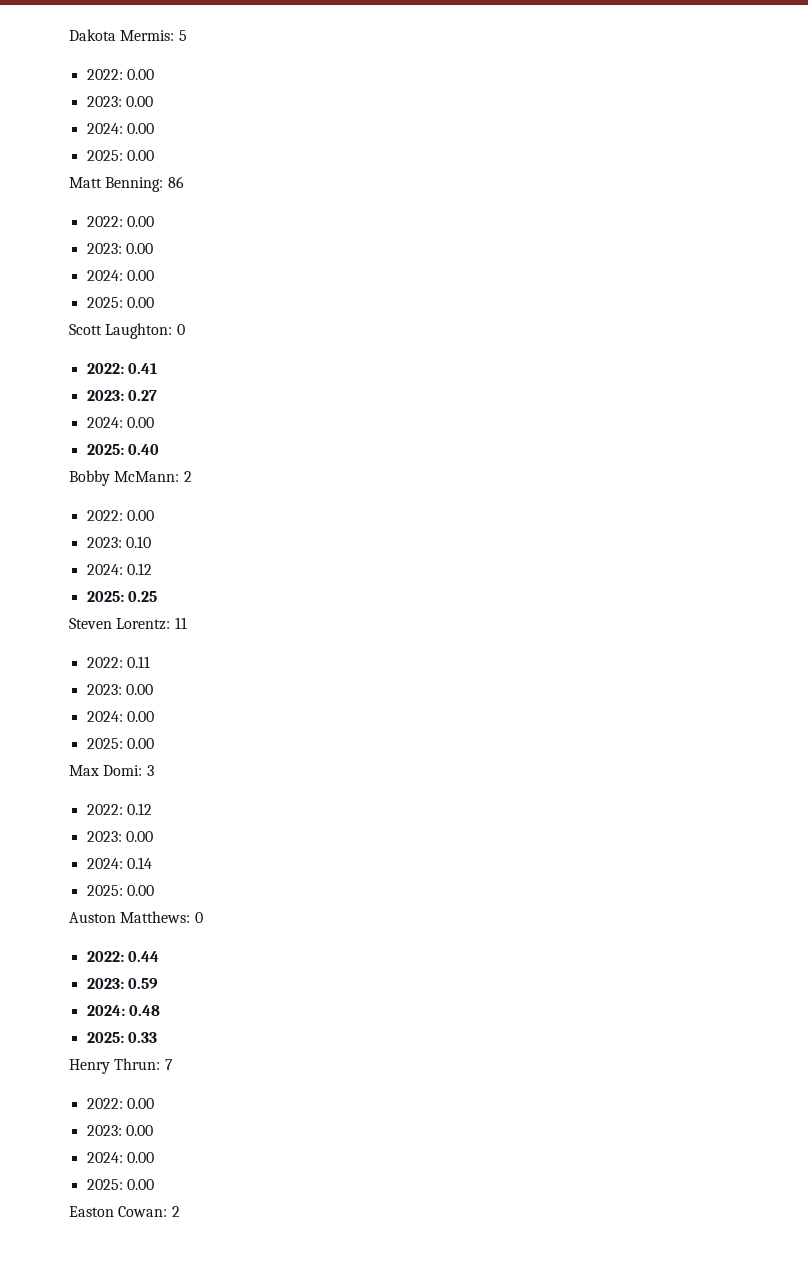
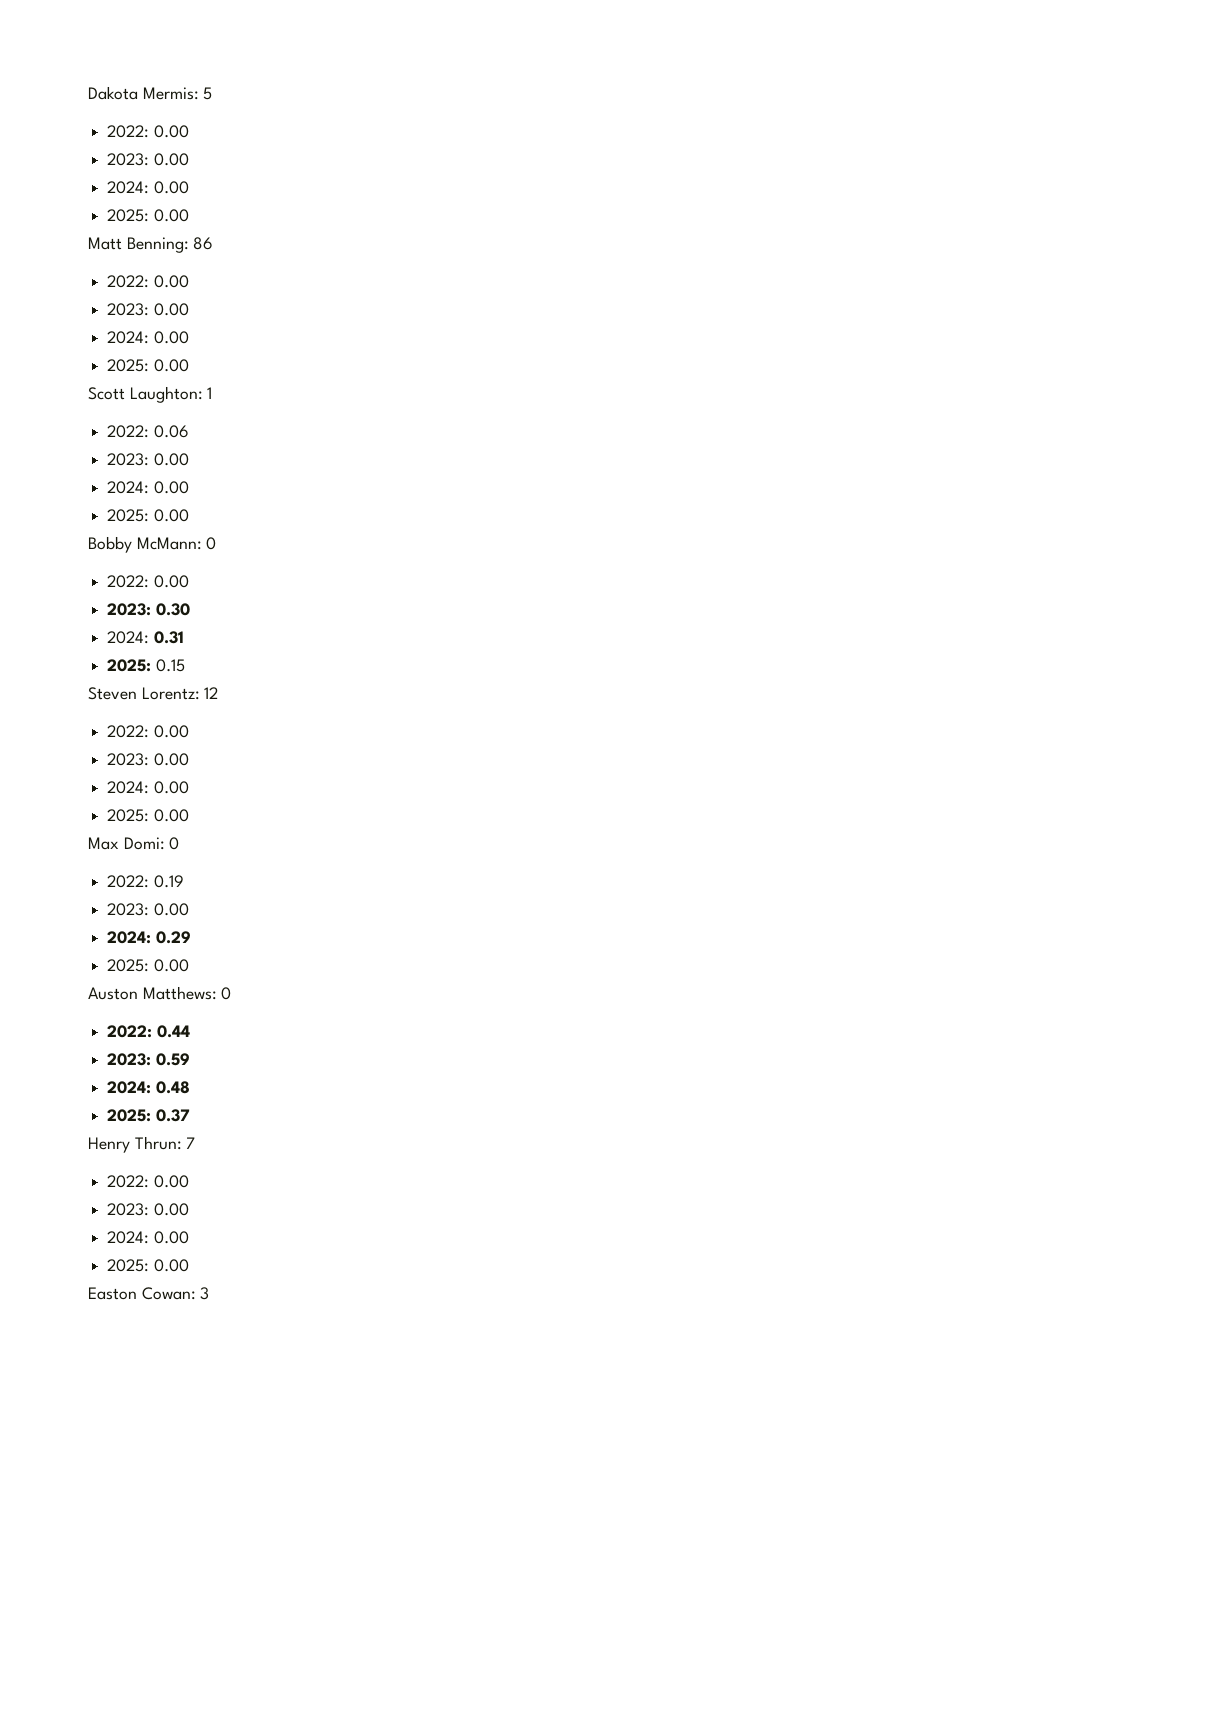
[176,324,185,335] [86,363,157,374] [86,390,157,401] [86,417,154,428] [86,444,159,455] 0 // 2022: 0.41 // 2023: 0.27 // 2024: 0.00 // 2025: 0.40 -> [207,387,213,399] [107,425,189,438] [107,453,189,466] [107,481,189,494] [107,509,189,522] 1 // 2022: 0.06 // 2023: 0.00 // 2024: 0.00 // 2025: 0.00
[183,471,192,482] [86,510,154,521] [86,536,151,548] [86,563,152,575] [86,591,157,602] 2 // 2022: 0.00 // 2023: 0.10 // 2024: 0.12 // 2025: 0.25 -> [206,537,217,550] [107,575,189,588] [107,603,190,616] [107,631,184,644] [107,659,185,672] 0 // 2022: 0.00 // 2023: 0.30 // 2024: 0.31 // 2025: 0.15
[174,617,187,629] [86,656,150,668] 11 // 2022: 0.11 -> [204,687,219,699] [107,725,189,738] 12 // 2022: 0.00
[146,765,154,776] [86,803,152,815] [86,831,153,842] [86,857,152,869] 3 // 2022: 0.12 // 2023: 0.00 // 2024: 0.14 -> [169,837,180,850] [107,875,184,888] [107,903,189,916] [107,931,191,944] 0 // 2022: 0.19 // 2023: 0.00 // 2024: 0.29
[127,1032,157,1043] 0.33 -> [155,1109,190,1122] 0.37
[171,1206,180,1217] 2 -> [200,1287,210,1300] 3

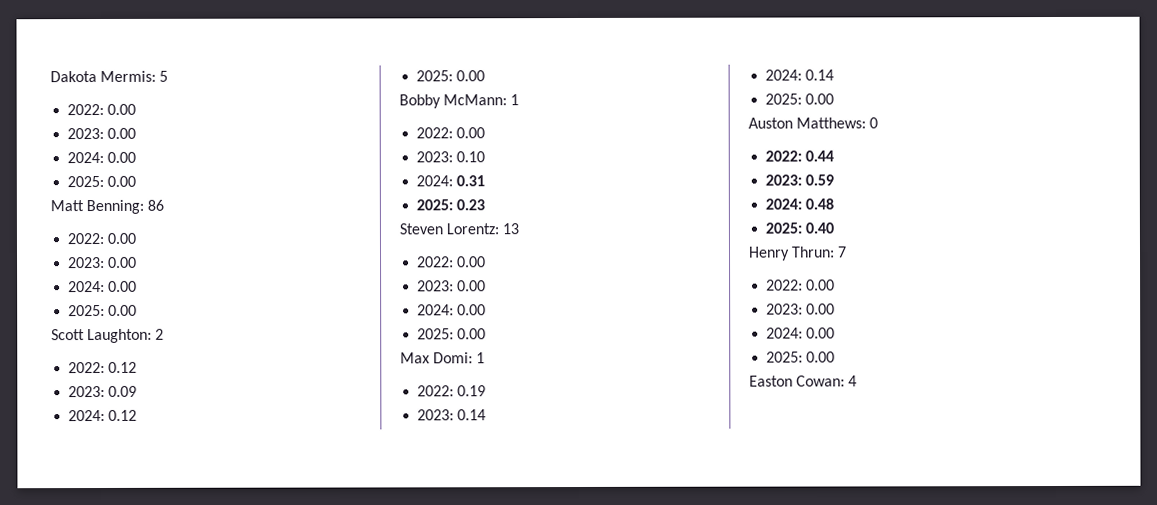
[207,387,213,399] [107,425,189,438] [107,453,189,466] [107,481,189,494] 1 // 2022: 0.06 // 2023: 0.00 // 2024: 0.00 -> [155,328,165,340] [68,361,138,374] [68,385,138,398] [68,409,138,422] 2 // 2022: 0.12 // 2023: 0.09 // 2024: 0.12
[206,537,217,550] [107,575,189,588] [107,603,190,616] 0 // 2022: 0.00 // 2023: 0.30 -> [510,94,520,106] [416,127,486,139] [416,151,486,163] 1 // 2022: 0.00 // 2023: 0.10
[155,659,185,672] 0.15 -> [456,199,486,211] 0.23
[204,687,219,699] 12 -> [502,223,520,235] 13
[169,837,180,850] 0 -> [476,352,486,364] 1
[153,903,189,916] [107,931,191,944] 0.00 // 2024: 0.29 -> [457,409,487,421] [765,69,835,81] 0.14 // 2024: 0.14
[155,1109,190,1122] 0.37 -> [805,222,835,234] 0.40
[200,1287,210,1300] 3 -> [848,375,858,387] 4

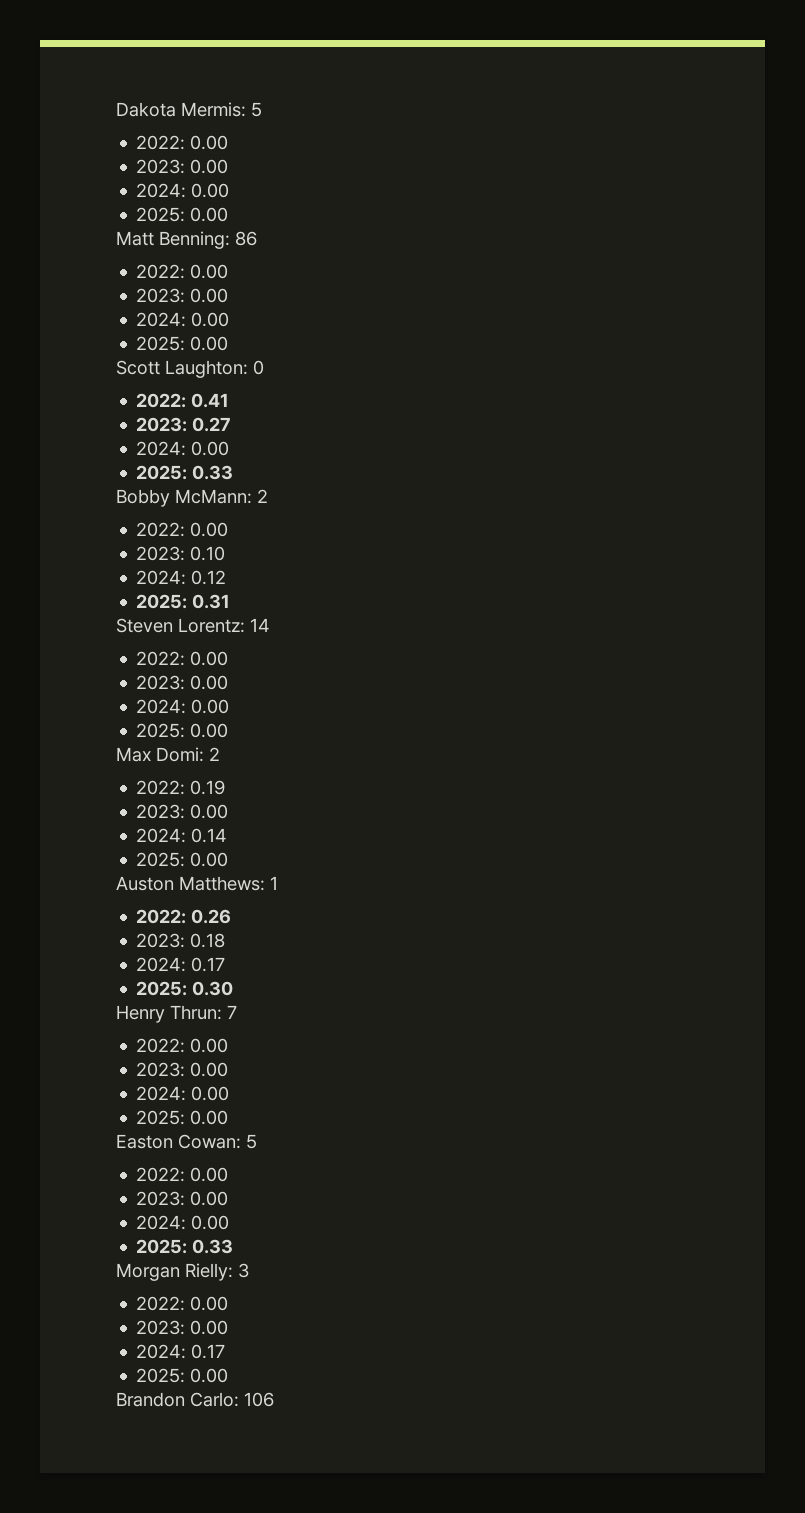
[155,328,165,340] [68,361,138,374] [68,385,138,398] [68,409,138,422] [416,70,486,82] 2 // 2022: 0.12 // 2023: 0.09 // 2024: 0.12 // 2025: 0.00 -> [253,360,264,375] [136,393,230,408] [136,417,232,432] [136,441,230,456] [136,465,234,480] 0 // 2022: 0.41 // 2023: 0.27 // 2024: 0.00 // 2025: 0.33
[510,94,520,106] 1 -> [257,489,268,503] 2
[456,175,486,187] [416,199,486,211] 0.31 // 2025: 0.23 -> [191,570,227,585] [136,594,231,609] 0.12 // 2025: 0.31
[502,223,520,235] 13 -> [250,618,270,632] 14
[476,352,486,364] 1 -> [209,747,220,761] 2
[457,409,487,421] 0.14 -> [190,804,229,819] 0.00
[869,117,879,129] [765,150,835,162] [765,174,835,186] [765,198,835,210] [765,222,835,234] 0 // 2022: 0.44 // 2023: 0.59 // 2024: 0.48 // 2025: 0.40 -> [270,876,278,890] [136,909,232,924] [136,933,226,948] [136,957,226,972] [136,981,234,996] 1 // 2022: 0.26 // 2023: 0.18 // 2024: 0.17 // 2025: 0.30
[848,375,858,387] 4 -> [246,1134,257,1149] [136,1167,229,1182] [136,1191,229,1206] [136,1215,230,1230] [136,1239,234,1254] [116,1263,249,1281] [136,1296,229,1311] [136,1320,229,1335] [136,1344,226,1359] [136,1368,229,1383] [116,1392,274,1407] 5 // 2022: 0.00 // 2023: 0.00 // 2024: 0.00 // 2025: 0.33 // Morgan Rielly: 3 // 2022: 0.00 // 2023: 0.00 // 2024: 0.17 // 2025: 0.00 // Brandon Carlo: 106

